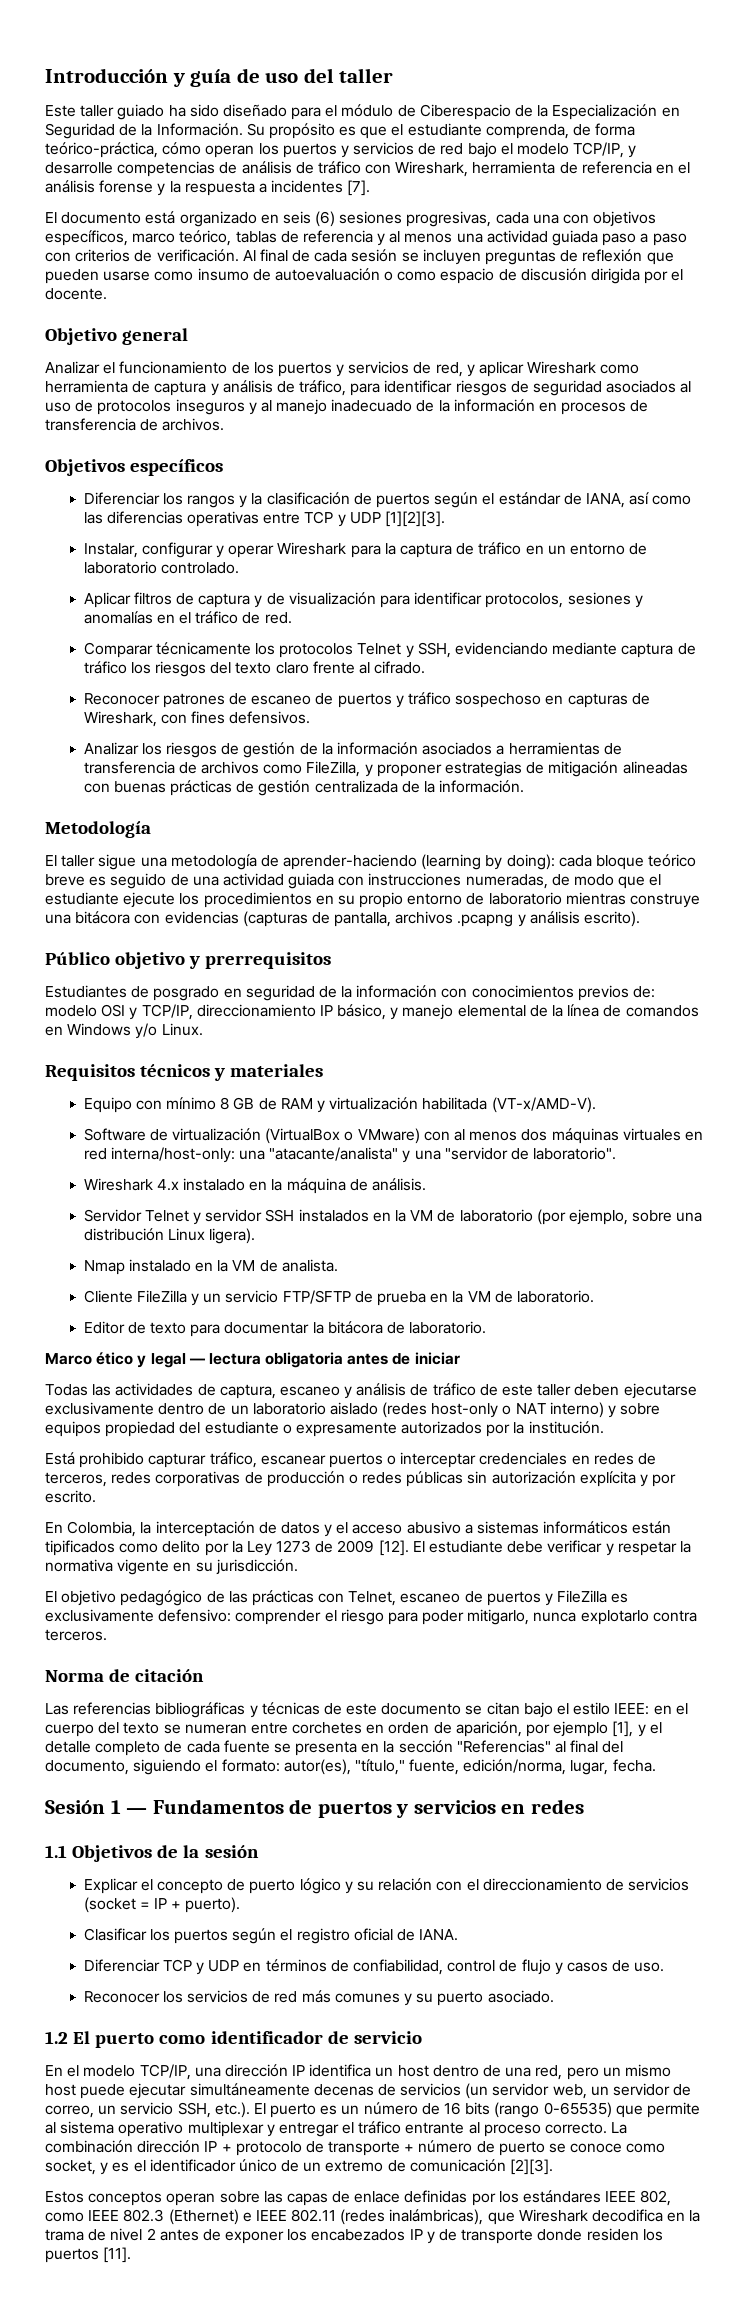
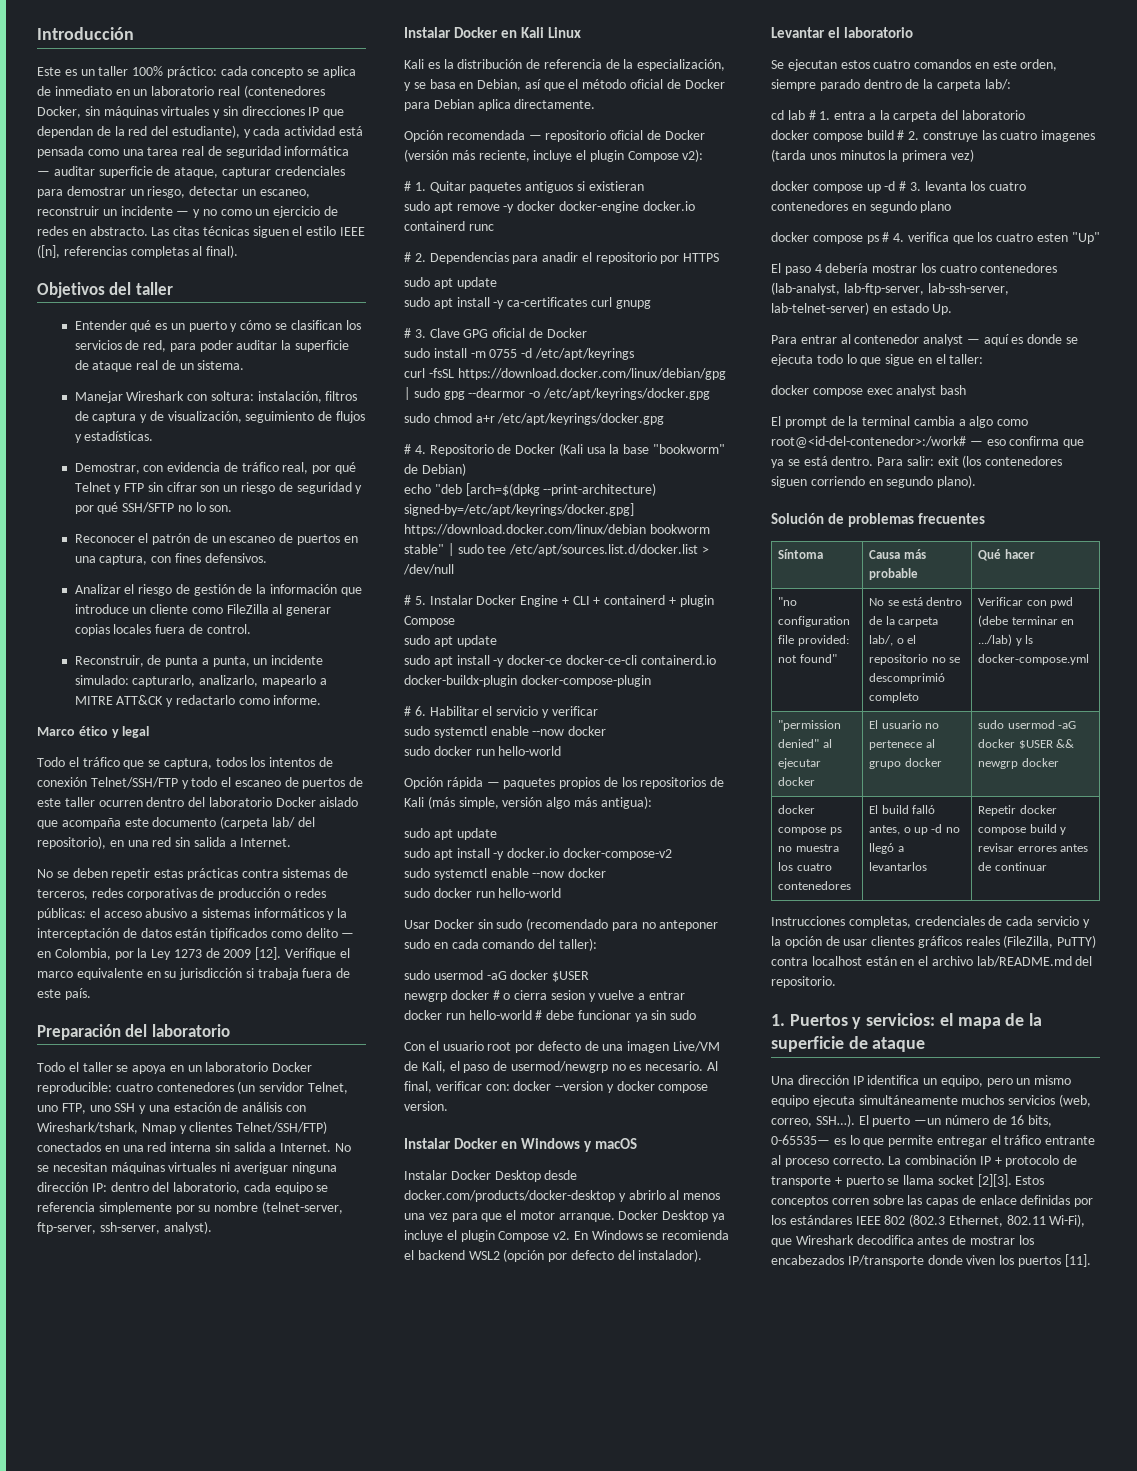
[172,68,394,87] [45,104,680,120] [45,123,636,139] [45,142,637,158] [45,161,691,177] [45,180,371,196] [45,211,657,227] [45,230,687,246] [45,249,674,265] [45,268,684,284] [45,288,107,300] [45,328,189,345] [45,361,640,377] [45,380,692,396] [45,399,649,415] [45,418,225,431] [45,459,224,476] [83,492,692,508] [83,511,445,527] [83,542,648,558] [83,561,239,574] [83,592,131,608] y guía de uso del taller // Este taller guiado ha sido diseñado para el módulo de Ciberespacio de la Especialización en Seguridad de la Información. Su propósito es que el estudiante comprenda, de forma teórico-práctica, cómo operan los puertos y servicios de red bajo el modelo TCP/IP, y desarrolle competencias de análisis de tráfico con Wireshark, herramienta de referencia en el análisis forense y la respuesta a incidentes [7]. // El documento está organizado en seis (6) sesiones progresivas, cada una con objetivos específicos, marco teórico, tablas de referencia y al menos una actividad guiada paso a paso con criterios de verificación. Al final de cada sesión se incluyen preguntas de reflexión que pueden usarse como insumo de autoevaluación o como espacio de discusión dirigida por el docente. // Objetivo general // Analizar el funcionamiento de los puertos y servicios de red, y aplicar Wireshark como herramienta de captura y análisis de tráfico, para identificar riesgos de seguridad asociados al uso de protocolos inseguros y al manejo inadecuado de la información en procesos de transferencia de archivos. // Objetivos específicos // Diferenciar los rangos y la clasificación de puertos según el estándar de IANA, así como las diferencias operativas entre TCP y UDP [1][2][3]. // Instalar, configurar y operar Wireshark para la captura de tráfico en un entorno de laboratorio controlado. // Aplicar -> [37,66,357,78] [37,85,325,98] [37,106,345,118] [37,125,364,138] [37,146,350,158] [37,166,345,178] [37,186,310,198] [37,206,339,218] [37,226,366,238] [37,245,239,258] [37,282,173,298] [74,320,361,332] [74,340,350,352] [74,360,245,372] [74,391,322,403] // Este es un taller 100% práctico: cada concepto se aplica de inmediato en un laboratorio real (contenedores Docker, sin máquinas virtuales y sin direcciones IP que dependan de la red del estudiante), y cada actividad está pensada como una tarea real de seguridad informática — auditar superficie de ataque, capturar credenciales para demostrar un riesgo, detectar un escaneo, reconstruir un incidente — y no como un ejercicio de redes en abstracto. Las citas técnicas siguen el estilo IEEE ([n], referencias completas al final). // Objetivos del taller // Entender qué es un puerto y cómo se clasifican los servicios de red, para poder auditar la superficie de ataque real de un sistema. // Manejar Wireshark con soltura: instalación,
[288,592,643,608] [83,611,292,624] [83,642,696,658] [83,661,426,677] [83,692,650,708] [83,711,157,727] visualización para identificar protocolos, sesiones y anomalías en el tráfico de red. // Comparar técnicamente los protocolos Telnet y SSH, evidenciando mediante captura de tráfico los riesgos del texto claro frente al cifrado. // Reconocer patrones de escaneo de puertos y tráfico sospechoso en capturas de Wireshark, -> [167,411,366,423] [74,431,154,443] [74,462,357,474] [74,482,363,494] [74,502,233,514] [74,533,358,545] [74,554,148,565] visualización, seguimiento de flujos y estadísticas. // Demostrar, con evidencia de tráfico real, por qué Telnet y FTP sin cifrar son un riesgo de seguridad y por qué SSH/SFTP no lo son. // Reconocer el patrón de un escaneo de puertos en una captura,
[141,742,218,758] los riesgos -> [124,584,173,596] el riesgo
[422,742,622,755] [83,761,688,777] [83,780,525,796] [45,821,151,838] [45,854,697,870] [45,873,662,889] [45,892,701,908] [45,911,641,927] [45,952,332,969] [45,985,656,1001] [45,1004,699,1020] [45,1023,203,1039] [45,1064,324,1081] [83,1097,596,1113] [83,1128,703,1144] [83,1147,617,1163] [83,1178,426,1194] [83,1209,703,1225] [83,1228,256,1244] [83,1259,338,1275] [83,1290,594,1306] [83,1321,487,1337] [45,1352,460,1368] [45,1383,697,1399] [45,1402,661,1418] [45,1421,604,1437] [45,1452,634,1468] asociados a herramientas de transferencia de archivos como FileZilla, y proponer estrategias de mitigación alineadas con buenas prácticas de gestión centralizada de la información. // Metodología // El taller sigue una metodología de aprender-haciendo (learning by doing): cada bloque teórico breve es seguido de una actividad guiada con instrucciones numeradas, de modo que el estudiante ejecute los procedimientos en su propio entorno de laboratorio mientras construye una bitácora con evidencias (capturas de pantalla, archivos .pcapng y análisis escrito). // Público objetivo y prerrequisitos // Estudiantes de posgrado en seguridad de la información con conocimientos previos de: modelo OSI y TCP/IP, direccionamiento IP básico, y manejo elemental de la línea de comandos en Windows y/o Linux. // Requisitos técnicos y materiales // Equipo con mínimo 8 GB de RAM y virtualización habilitada (VT-x/AMD-V). // Software de virtualización (VirtualBox o VMware) con al menos dos máquinas virtuales en red interna/host-only: una "atacante/analista" y una "servidor de laboratorio". // Wireshark 4.x instalado en la máquina de análisis. // Servidor Telnet y servidor SSH instalados en la VM de laboratorio (por ejemplo, sobre una distribución Linux ligera). // Nmap instalado en la VM de analista. // Cliente FileZilla y un servicio FTP/SFTP de prueba en la VM de laboratorio. // Editor de texto para documentar la bitácora de laboratorio. // Marco ético y legal — lectura obligatoria antes de iniciar // Todas las actividades de captura, escaneo y análisis de tráfico de este taller deben ejecutarse exclusivamente dentro de un laboratorio aislado (redes host-only o NAT interno) y sobre equipos propiedad del estudiante o expresamente autorizados por la institución. // Está prohibido capturar tráfico, escanear puertos o interceptar credenciales en redes -> [340,587,362,596] [74,604,332,616] [74,624,251,636] [74,655,324,667] [74,675,327,687] [74,695,322,707] [37,726,150,738] [37,757,334,769] [37,777,364,789] [37,797,359,807] [37,816,315,829] [37,836,292,849] [37,868,331,880] que introduce un cliente como FileZilla al generar copias locales fuera de control. // Reconstruir, de punta a punta, un incidente simulado: capturarlo, analizarlo, mapearlo a MITRE ATT&CK y redactarlo como informe. // Marco ético y legal // Todo el tráfico que se captura, todos los intentos de conexión Telnet/SSH/FTP y todo el escaneo de puertos de este taller ocurren dentro del laboratorio Docker aislado que acompaña este documento (carpeta lab/ del repositorio), en una red sin salida a Internet. // No se deben repetir estas prácticas contra sistemas
[406,1471,677,1487] [45,1490,96,1503] [45,1521,333,1537] públicas sin autorización explícita y por escrito. // En Colombia, la interceptación de datos y -> [37,908,86,920] públicas:
(629, 1527) none -> [327,908,348,920] [37,928,172,940] y la interceptación de datos
(201, 1546) none -> [341,933,355,938] [37,948,111,960] — en Colombia,
[412,1540,691,1556] [45,1559,298,1575] [45,1590,629,1606] [45,1609,697,1625] [45,1629,107,1641] [45,1669,205,1682] [45,1702,688,1718] [45,1721,662,1737] [45,1740,624,1756] [45,1759,656,1775] [45,1799,584,1818] [45,1845,259,1862] [83,1878,690,1894] [83,1897,241,1913] [83,1928,459,1944] [83,1959,665,1975] [83,1990,554,2006] [45,2031,422,2048] [45,2064,671,2080] [45,2083,692,2099] [45,2102,700,2118] [45,2121,275,2137] El estudiante debe verificar y respetar la normativa vigente en su jurisdicción. // El objetivo pedagógico de las prácticas con Telnet, escaneo de puertos y FileZilla es exclusivamente defensivo: comprender el riesgo para poder mitigarlo, nunca explotarlo contra terceros. // Norma de citación // Las referencias bibliográficas y técnicas de este documento se citan bajo el estilo IEEE: en el cuerpo del texto se numeran entre corchetes en orden de aparición, por ejemplo [1], y el detalle completo de cada fuente se presenta en la sección "Referencias" al final del documento, siguiendo el formato: autor(es), "título," fuente, edición/norma, lugar, fecha. // Sesión 1 — Fundamentos de puertos y servicios en redes // 1.1 Objetivos de la sesión // Explicar el concepto de puerto lógico y su relación con el direccionamiento de servicios (socket = IP + puerto). // Clasificar los puertos según el registro oficial de IANA. // Diferenciar TCP y UDP en términos de confiabilidad, control de flujo y casos de uso. // Reconocer los servicios de red más comunes y su puerto asociado. // 1.2 El puerto como identificador de servicio // En el modelo TCP/IP, una dirección IP identifica un host dentro de una red, pero un mismo host puede ejecutar simultáneamente decenas de servicios (un servidor web, un servidor de correo, un servicio SSH, etc.). El puerto es un número de 16 bits (rango 0-65535) que permite al sistema operativo multiplexar y -> [285,948,350,960] [37,968,351,980] [37,988,91,1000] [37,1024,230,1040] [37,1062,313,1074] [37,1081,348,1094] [37,1102,307,1114] [37,1121,328,1134] [37,1142,352,1152] [37,1162,337,1174] [37,1182,329,1194] [37,1201,343,1214] [37,1221,212,1234] [404,27,582,38] [404,59,726,71] [404,79,725,91] [404,99,596,111] [404,130,705,142] [404,149,704,162] [404,181,644,193] [404,201,695,213] [404,221,494,231] [404,252,720,264] [404,277,497,289] [404,297,651,309] [404,328,587,338] [404,348,634,360] [404,368,726,380] [404,387,710,400] [404,413,665,425] [404,443,726,456] [404,463,466,476] [404,483,657,496] [404,503,634,516] [404,524,710,536] [404,543,709,556] [403,564,454,575] [404,595,714,607] [404,616,455,627] [404,635,497,647] [404,655,716,667] [404,675,651,687] [404,706,598,718] [404,726,607,738] [404,746,562,756] [404,777,725,789] [404,796,652,809] [404,828,497,840] [404,848,672,860] [404,868,607,880] [404,888,562,898] [404,918,719,931] [404,938,597,951] [404,970,590,982] [404,990,686,1002] [404,1010,697,1022] [404,1041,721,1053] [404,1061,719,1073] [404,1081,709,1093] [404,1101,448,1111] [404,1138,638,1152] [404,1170,578,1182] [404,1190,721,1202] [404,1210,726,1222] [404,1230,730,1242] [404,1249,703,1262] [771,27,914,38] [771,59,1058,71] [771,79,1011,91] [771,110,1026,122] [771,130,1096,142] [771,149,974,162] [771,181,1027,193] [771,201,952,213] [771,232,1100,244] [771,263,1058,275] [771,282,1009,295] [771,302,953,315] [771,334,1079,346] [771,354,984,366] [771,385,967,397] [771,416,1029,428] [771,436,1085,448] [771,455,1063,468] [771,475,977,488] [771,513,986,527] [778,549,824,559] [869,549,926,559] [869,568,919,580] [978,549,1035,561] [778,597,798,606] [778,616,851,627] [778,635,849,646] [778,654,837,663] [869,597,963,606] [869,616,938,627] [869,635,916,646] [869,654,960,665] [869,673,946,684] [869,692,920,703] [978,597,1073,608] [978,615,1074,627] [978,634,1033,646] [978,654,1090,665] [778,720,842,731] [778,739,832,748] [778,758,822,769] [778,777,816,786] [869,720,939,729] [869,739,935,750] [869,758,942,769] [978,720,1076,729] [978,739,1074,749] [978,758,1059,769] [778,805,816,814] [778,827,842,835] [778,844,839,852] [778,862,832,871] [778,881,852,890] [869,805,935,814] [869,824,960,835] [869,843,904,854] [869,862,928,871] [978,805,1057,816] [978,824,1066,835] [978,843,1088,852] [978,862,1047,871] [771,916,1090,928] [771,935,1097,948] [771,956,1093,967] [771,976,836,988] [771,1013,1043,1029] [771,1036,926,1052] [771,1075,1072,1087] [771,1094,1091,1107] [771,1114,1053,1127] [771,1135,934,1147] Verifique el marco equivalente en su jurisdicción si trabaja fuera de este país. // Preparación del laboratorio // Todo el taller se apoya en un laboratorio Docker reproducible: cuatro contenedores (un servidor Telnet, uno FTP, uno SSH y una estación de análisis con Wireshark/tshark, Nmap y clientes Telnet/SSH/FTP) conectados en una red interna sin salida a Internet. No se necesitan máquinas virtuales ni averiguar ninguna dirección IP: dentro del laboratorio, cada equipo se referencia simplemente por su nombre (telnet-server, ftp-server, ssh-server, analyst). // Instalar Docker en Kali Linux // Kali es la distribución de referencia de la especialización, y se basa en Debian, así que el método oficial de Docker para Debian aplica directamente. // Opción recomendada — repositorio oficial de Docker (versión más reciente, incluye el plugin Compose v2): // # 1. Quitar paquetes antiguos si existieran // sudo apt remove -y docker docker-engine docker.io containerd runc // # 2. Dependencias para anadir el repositorio por HTTPS // sudo apt update // sudo apt install -y ca-certificates curl gnupg // # 3. Clave GPG oficial de Docker // sudo install -m 0755 -d /etc/apt/keyrings // curl -fsSL https://download.docker.com/linux/debian/gpg | sudo gpg --dearmor -o /etc/apt/keyrings/docker.gpg // sudo chmod a+r /etc/apt/keyrings/docker.gpg // # 4. Repositorio de Docker (Kali usa la base "bookworm" de Debian) // echo "deb [arch=$(dpkg --print-architecture) signed-by=/etc/apt/keyrings/docker.gpg] https://download.docker.com/linux/debian bookworm stable" | sudo tee /etc/apt/sources.list.d/docker.list > /dev/null // # 5. Instalar Docker Engine + CLI + containerd + plugin Compose // sudo apt update // sudo apt install -y docker-ce docker-ce-cli containerd.io docker-buildx-plugin docker-compose-plugin // # 6. Habilitar el servicio y verificar // sudo systemctl enable --now docker // sudo docker run hello-world // Opción rápida — paquetes propios de los repositorios de Kali (más simple, versión algo más antigua): // sudo apt update // sudo apt install -y docker.io docker-compose-v2 // sudo systemctl enable --now docker // sudo docker run hello-world // Usar Docker sin sudo (recomendado para no anteponer sudo en cada comando del taller): // sudo usermod -aG docker $USER // newgrp docker # o cierra sesion y vuelve a entrar // docker run hello-world # debe funcionar ya sin sudo // Con el usuario root por defecto de una imagen Live/VM de Kali, el paso de usermod/newgrp no es necesario. Al final, verificar con: docker --version y docker compose version. // Instalar Docker en Windows y macOS // Instalar Docker Desktop desde docker.com/products/docker-desktop y abrirlo al menos una vez para que el motor arranque. Docker Desktop ya incluye el plugin Compose v2. En Windows se recomienda el backend WSL2 (opción por defecto del instalador). // Levantar el laboratorio // Se ejecutan estos cuatro comandos en este orden, siempre parado dentro de la carpeta lab/: // cd lab # 1. entra a la carpeta del laboratorio // docker compose build # 2. construye las cuatro imagenes (tarda unos minutos la primera vez) // docker compose up -d # 3. levanta los cuatro contenedores en segundo plano // docker compose ps # 4. verifica que los cuatro esten "Up" // El paso 4 debería mostrar los cuatro contenedores (lab-analyst, lab-ftp-server, lab-ssh-server, lab-telnet-server) en estado Up. // Para entrar al contenedor analyst — aquí es donde se ejecuta todo lo que sigue en el taller: // docker compose exec analyst bash // El prompt de la terminal cambia a algo como root@<id-del-contenedor>:/work# — eso confirma que ya se está dentro. Para salir: exit (los contenedores siguen corriendo en segundo plano). // Solución de problemas frecuentes // Síntoma | Causa más probable | Qué hacer // "no configuration file provided: not found" | No se está dentro de la carpeta lab/, o el repositorio no se descomprimió completo | Verificar con pwd (debe terminar en .../lab) y ls docker-compose.yml // "permission denied" al ejecutar docker | El usuario no pertenece al grupo docker | sudo usermod -aG docker $USER && newgrp docker // docker compose ps no muestra los cuatro contenedores | El build falló antes, o up -d no llegó a levantarlos | Repetir docker compose build y revisar errores antes de continuar // Instrucciones completas, credenciales de cada servicio y la opción de usar clientes gráficos reales (FileZilla, PuTTY) contra localhost están en el archivo lab/README.md del repositorio. // 1. Puertos y servicios: el mapa de la superficie de ataque // Una dirección IP identifica un equipo, pero un mismo equipo ejecuta simultáneamente muchos servicios (web, correo, SSH…). El puerto —un número de 16 bits, 0-65535— es lo que permite
[137,2140,201,2153] dirección -> (977, 1160) none
[418,2140,666,2156] [45,2159,506,2175] número de puerto se conoce como socket, y es el identificador único de un extremo de comunicación -> [845,1175,974,1187] puerto se llama socket
(554, 2167) // -> (1012, 1180) none
[166,2193,216,2206] operan -> [831,1198,869,1205] corren
[640,2190,672,2206] [45,2209,701,2225] [45,2228,285,2244] 802, como IEEE 802.3 (Ethernet) e IEEE 802.11 (redes inalámbricas), que Wireshark decodifica en la trama de nivel 2 antes de exponer -> [884,1214,1086,1227] [771,1235,1015,1247] 802 (802.3 Ethernet, 802.11 Wi-Fi), que Wireshark decodifica antes de mostrar
[409,2228,639,2244] IP y de transporte donde residen -> [847,1255,996,1267] IP/transporte donde viven

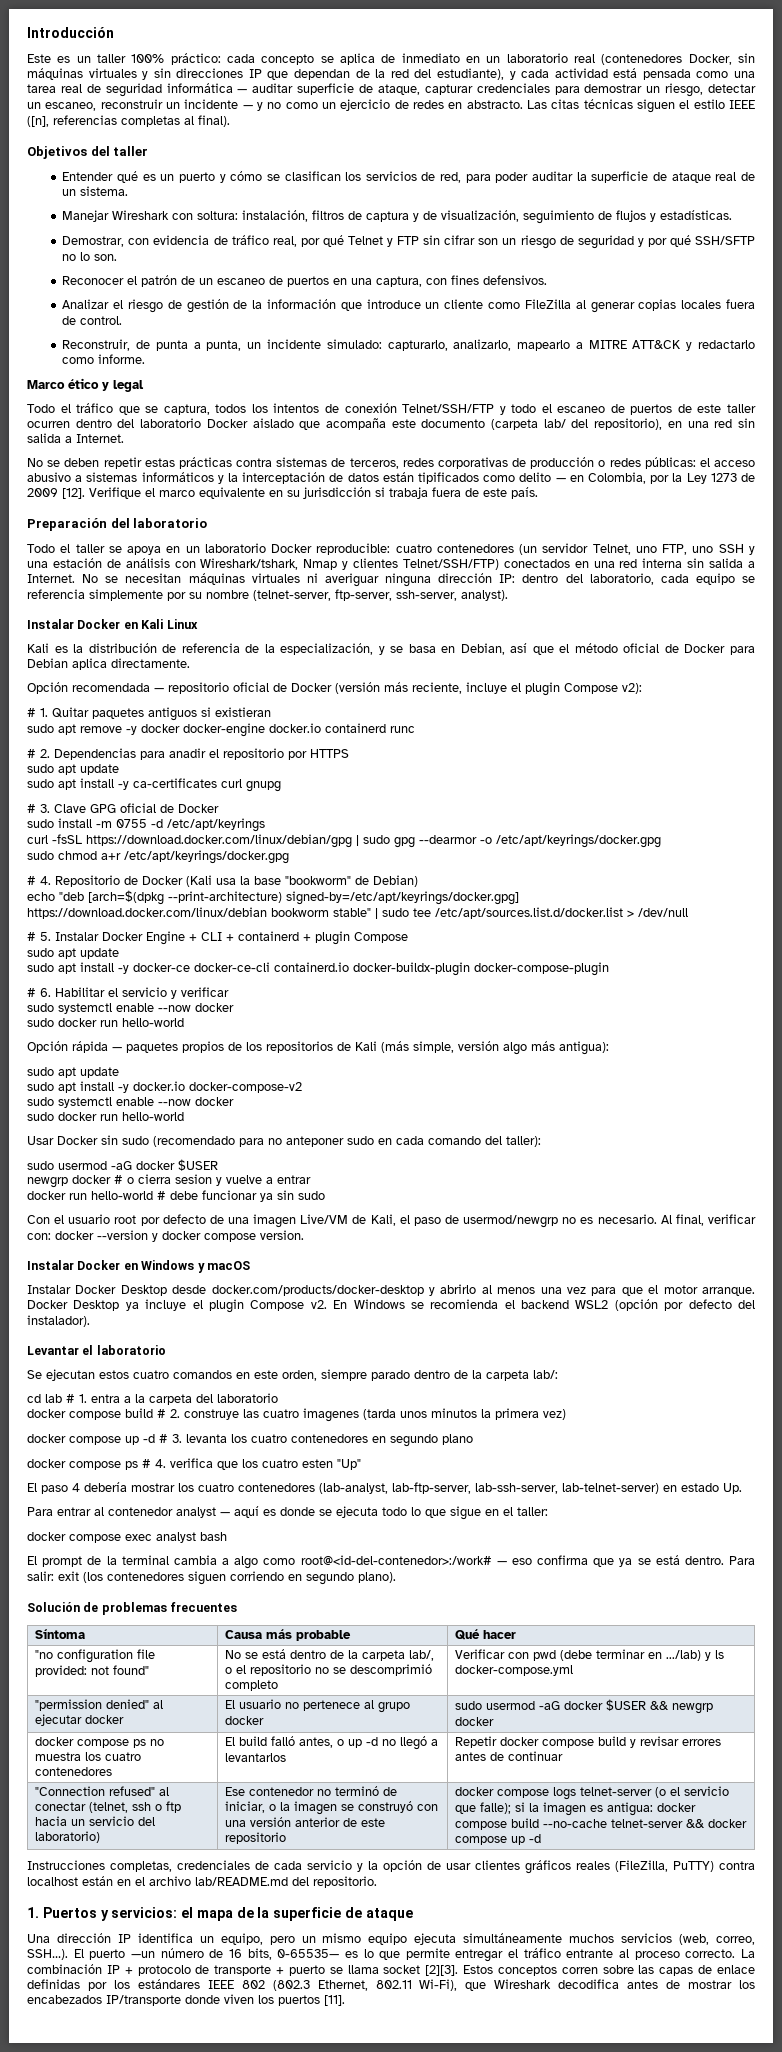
(1047, 866) none -> [35,1786,170,1796] [35,1801,182,1813] [35,1816,156,1826] [35,1831,101,1843] [225,1786,398,1796] [225,1801,439,1815] [225,1817,386,1827] [225,1832,287,1844] [455,1786,730,1800] [455,1802,697,1816] [455,1818,748,1830] [455,1834,542,1845] // "Connection refused" al conectar (telnet, ssh o ftp hacia un servicio del laboratorio) | Ese contenedor no terminó de iniciar, o la imagen se construyó con una versión anterior de este repositorio | docker compose logs telnet-server (o el servicio que falle); si la imagen es antigua: docker compose build --no-cache telnet-server && docker compose up -d

